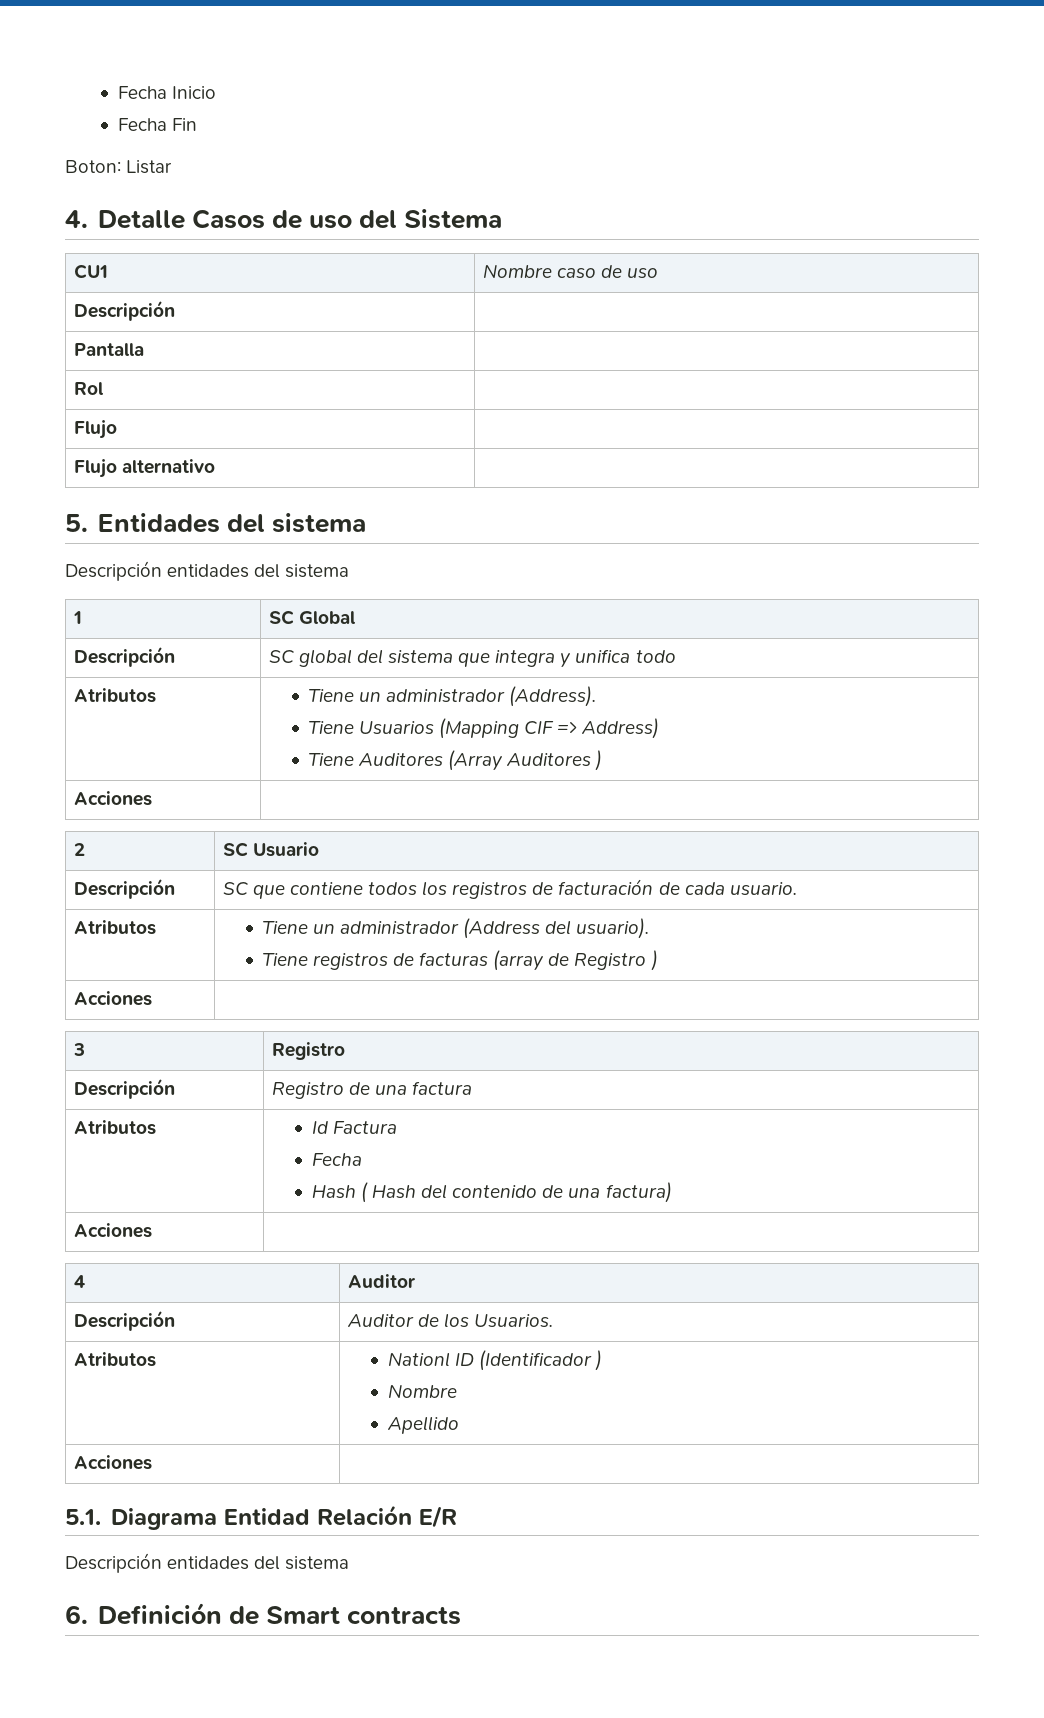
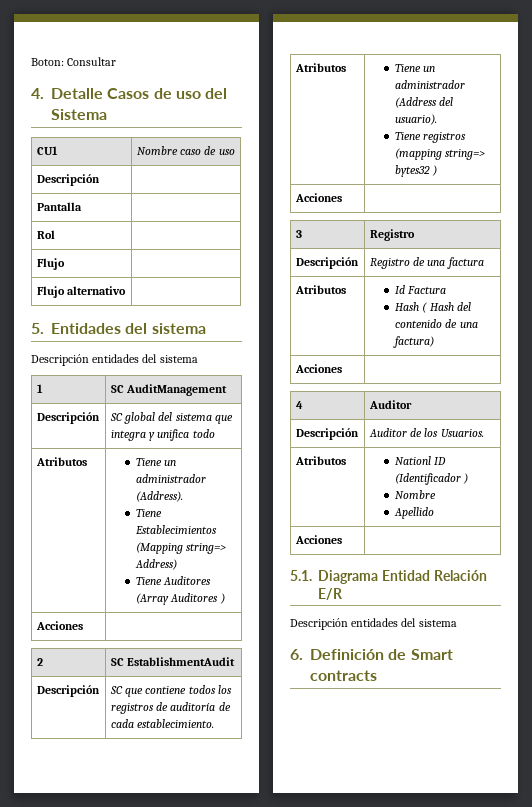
[117,86,217,99] [117,118,198,131] [65,160,173,174] Fecha Inicio // Fecha Fin // Boton: Listar -> [31,57,117,66] Boton: Consultar
[298,611,356,624] Global -> [126,384,228,396] AuditManagement
[358,718,578,739] Usuarios (Mapping CIF => -> [135,525,218,534] [136,542,227,554] Establecimientos (Mapping string=>
[252,842,319,857] Usuario -> [127,657,236,666] EstablishmentAudit
[558,879,654,895] facturación -> [170,702,216,711] auditoría
[729,882,797,895] usuario. -> [137,719,215,728] establecimiento.
[392,950,647,971] de facturas (array de Registro -> [395,148,486,160] [395,165,431,177] (mapping string=> bytes32
[311,1153,362,1166] // Fecha -> (447, 290) none

